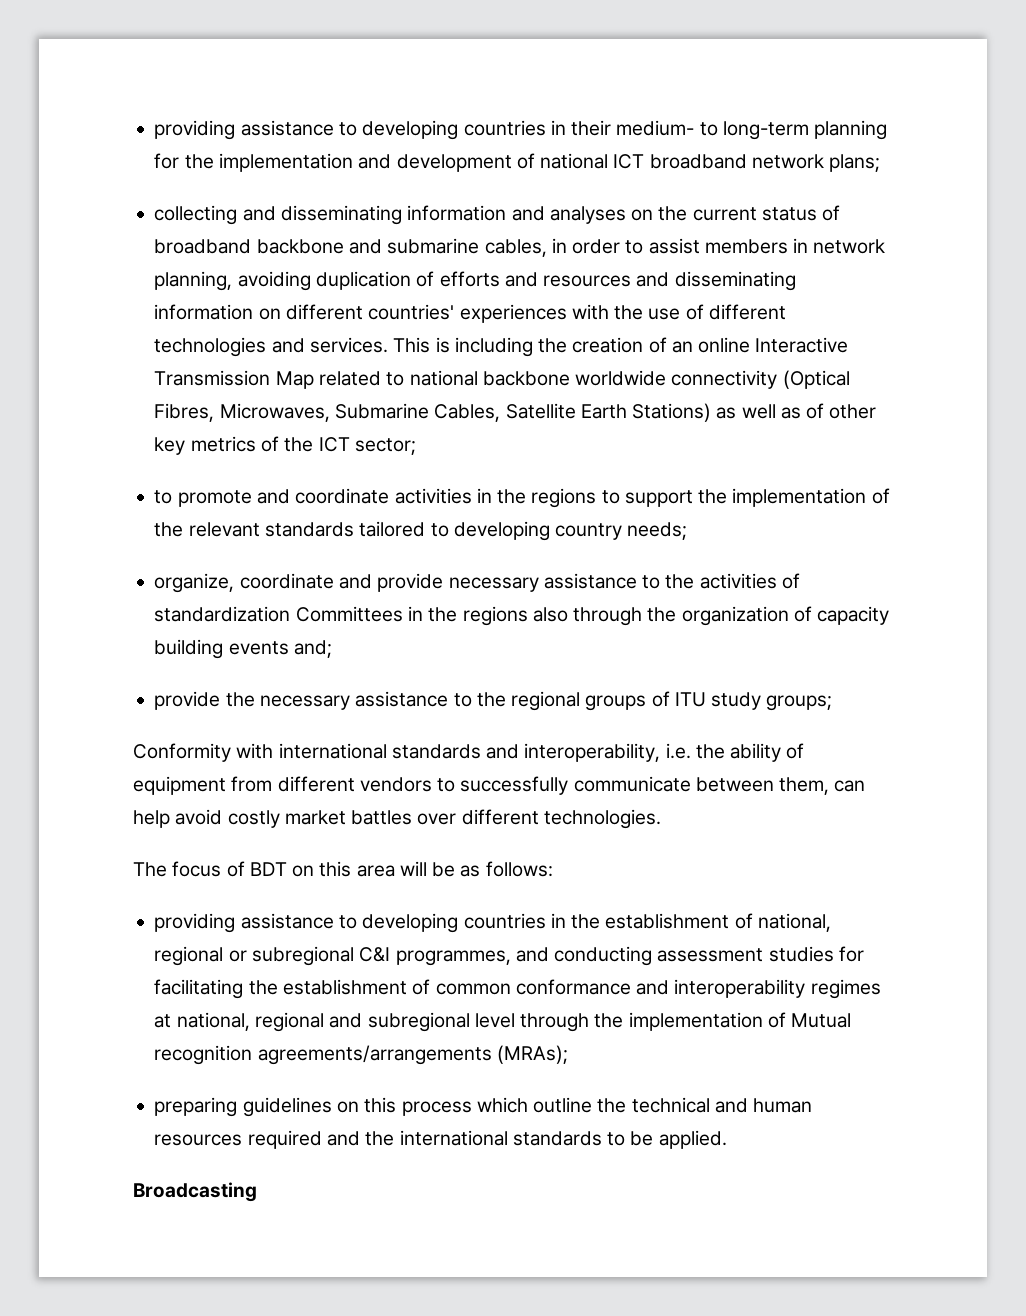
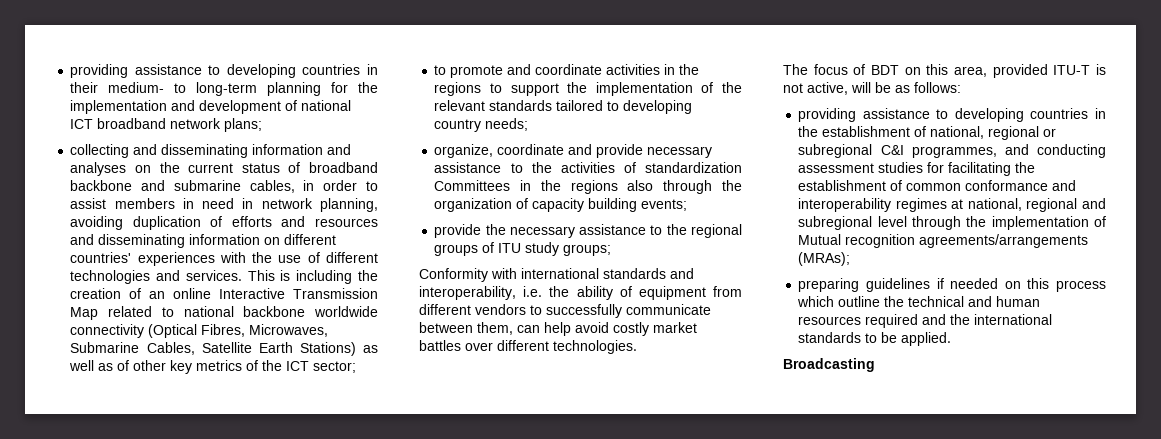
(809, 245) none -> [202,198,254,209] need in
[228,640,332,658] events and; -> [641,199,688,211] events;
[356,865,395,877] area -> [954,64,1106,78] [783,82,848,95] area, provided ITU-T is not active,
(332, 1107) none -> [936,278,999,289] if needed

